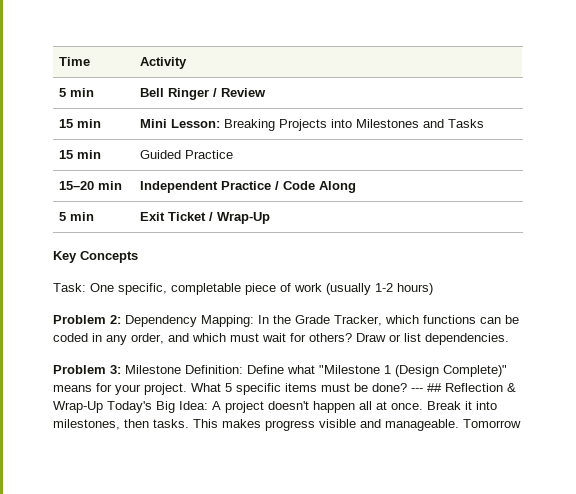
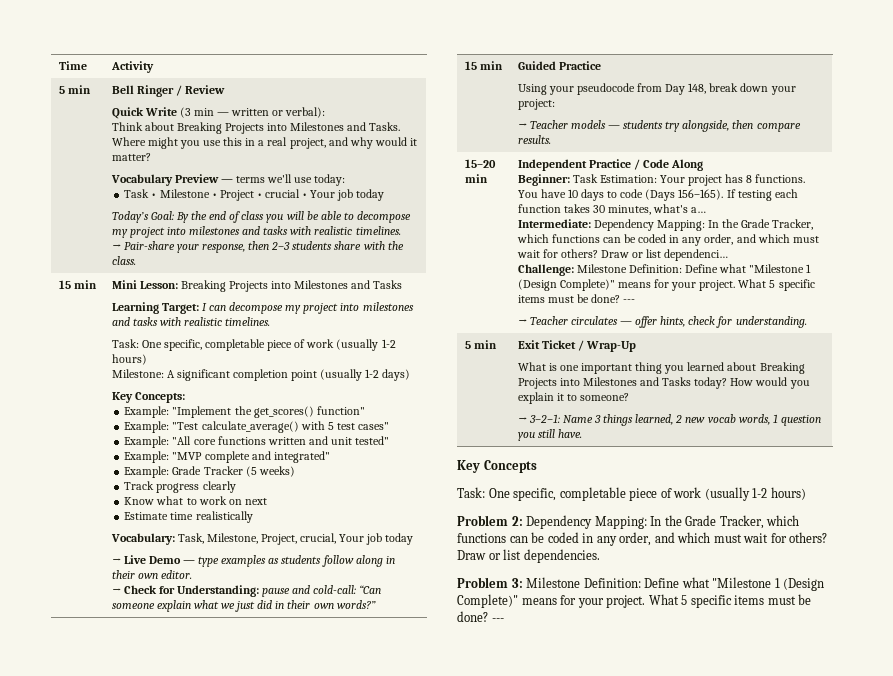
(266, 92) none -> [111,107,326,119] [111,122,401,134] [111,137,417,149] [111,153,151,161] [110,174,346,186] [124,189,385,201] [111,211,411,223] [111,226,401,238] [111,241,404,253] [111,256,136,265] // Quick Write (3 min — written or verbal): // Think about Breaking Projects into Milestones and Tasks. Where might you use this in a real project, and why would it matter? // Vocabulary Preview — terms we'll use today: // Task • Milestone • Project • crucial • Your job today // Today’s Goal: By the end of class you will be able to decompose my project into milestones and tasks with realistic timelines. // → Pair-share your response, then 2–3 students share with the class.
[58,150,101,159] [139,150,233,159] // 15 min | Guided Practice -> [111,302,414,314] [111,317,271,326] [111,339,396,351] [111,354,147,365] [111,369,411,381] [111,392,185,403] [124,406,365,418] [124,421,389,433] [124,436,390,448] [124,451,330,463] [124,466,295,478] [124,481,236,493] [124,496,267,505] [124,511,253,523] [110,533,414,545] [111,555,395,567] [111,570,192,579] [111,585,382,597] [111,600,376,612] [464,61,503,70] [517,61,601,70] [517,83,796,95] [517,99,555,110] [517,120,801,132] [517,135,551,144] // Learning Target: I can decompose my project into milestones and tasks with realistic timelines. // Task: One specific, completable piece of work (usually 1-2 hours) // Milestone: A significant completion point (usually 1-2 days) // Key Concepts: // Example: "Implement the get_scores() function" // Example: "Test calculate_average() with 5 test cases" // Example: "All core functions written and unit tested" // Example: "MVP complete and integrated" // Example: Grade Tracker (5 weeks) // Track progress clearly // Know what to work on next // Estimate time realistically // Vocabulary: Task, Milestone, Project, crucial, Your job today // → Live Demo — type examples as students follow along in their own editor. // → Check for Understanding: pause and cold-call: “Can someone explain what we just did in their own words?” // 15 min | Guided Practice // Using your pseudocode from Day 148, break down your project: // → Teacher models — students try alongside, then compare results.
(356, 187) none -> [517,174,806,186] [517,189,798,201] [517,204,707,215] [517,219,814,231] [516,234,819,246] [516,249,729,261] [517,264,812,276] [517,279,815,291] [517,294,636,303] [517,316,807,328] // Beginner: Task Estimation: Your project has 8 functions. You have 10 days to code (Days 156–165). If testing each function takes 30 minutes, what's a… // Intermediate: Dependency Mapping: In the Grade Tracker, which functions can be coded in any order, and which must wait for others? Draw or list dependenci… // Challenge: Milestone Definition: Define what "Milestone 1 (Design Complete)" means for your project. What 5 specific items must be done? --- // → Teacher circulates — offer hints, check for understanding.
(270, 218) none -> [517,362,805,374] [517,377,810,389] [517,392,630,404] [517,414,821,426] [517,429,582,441] // What is one important thing you learned about Breaking Projects into Milestones and Tasks today? How would you explain it to someone? // → 3–2–1: Name 3 things learned, 2 new vocab words, 1 question you still have.
[427,383,516,392] [53,401,497,413] [53,419,521,431] ## Reflection & Wrap-Up Today's Big Idea: A project doesn't happen all at once. Break it into milestones, then tasks. This makes progress visible and manageable. Tomorrow -> (504, 620) none

